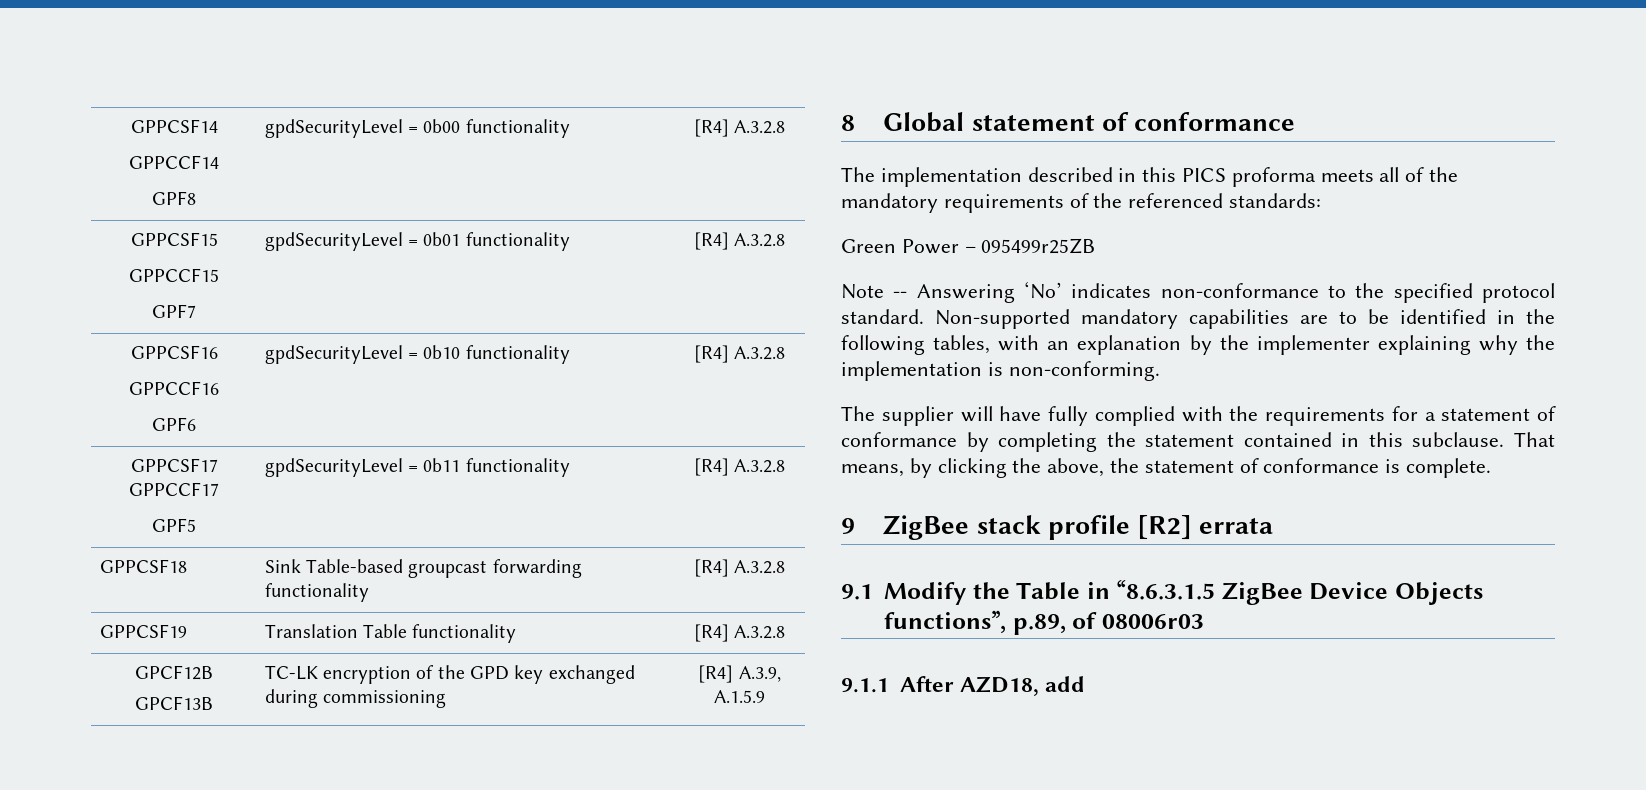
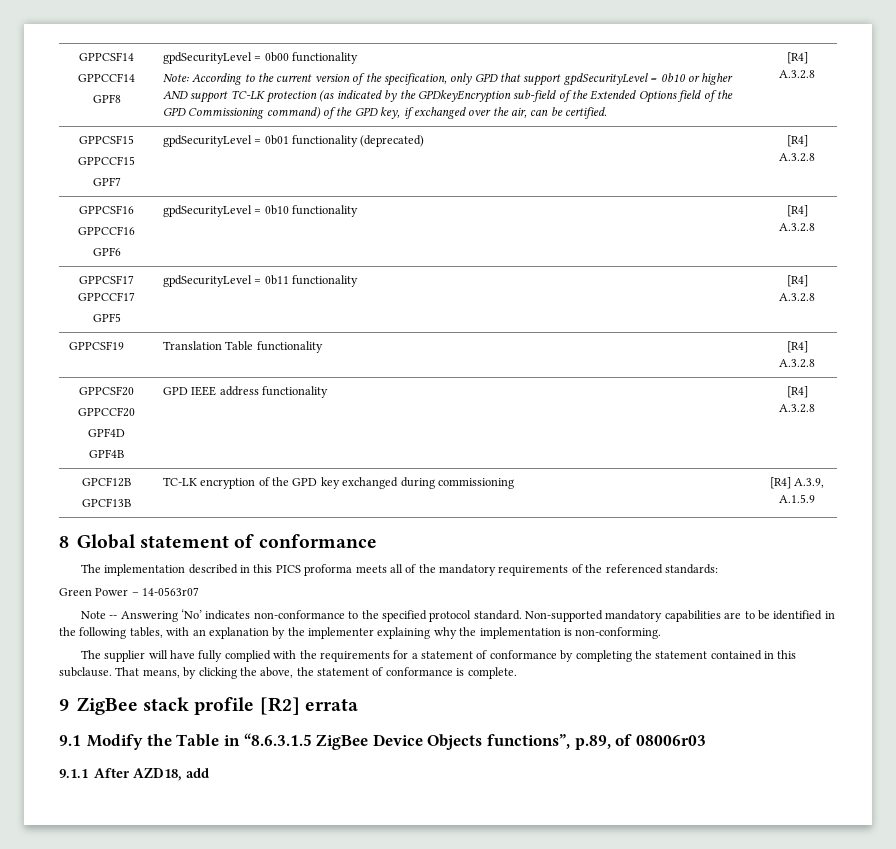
(570, 128) none -> [162,73,734,86] [162,90,733,103] [162,107,608,119] // Note: According to the current version of the specification, only GPD that support gpdSecurityLevel = 0b10 or higher AND support TC-LK protection (as indicated by the GPDkeyEncryption sub-field of the Extended Options field of the GPD Commissioning command) of the GPD key, if exchanged over the air, can be certified.
(570, 241) none -> [360,135,425,147] (deprecated)
[99,559,187,573] [264,559,582,578] [264,583,369,602] [693,559,786,577] [99,624,187,638] [264,624,408,638] GPPCSF18 | Sink Table-based groupcast forwarding functionality | [R4] A.3.2.8 // GPPCSF19 | Translation Table -> [68,341,124,350] [162,341,323,353] [786,341,808,353] [779,359,815,368] [79,386,134,396] [78,407,135,417] [88,428,125,437] [89,449,124,458] [162,386,259,396] GPPCSF19 | Translation Table functionality | [R4] A.3.2.8 // GPPCSF20 // GPPCCF20 // GPF4D // GPF4B | GPD IEEE address
[981,238,1096,254] 095499r25ZB -> [142,587,200,596] 14-0563r07

